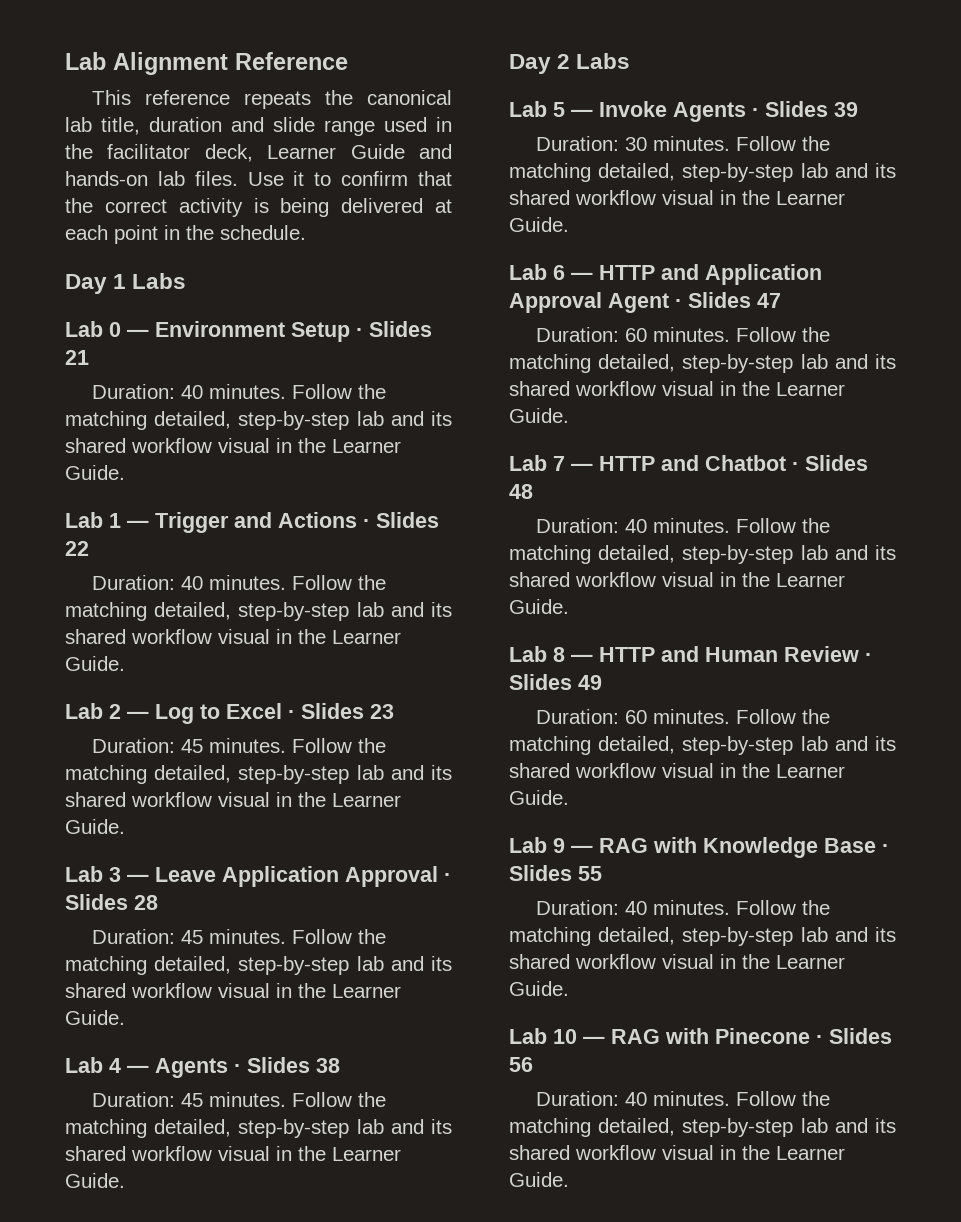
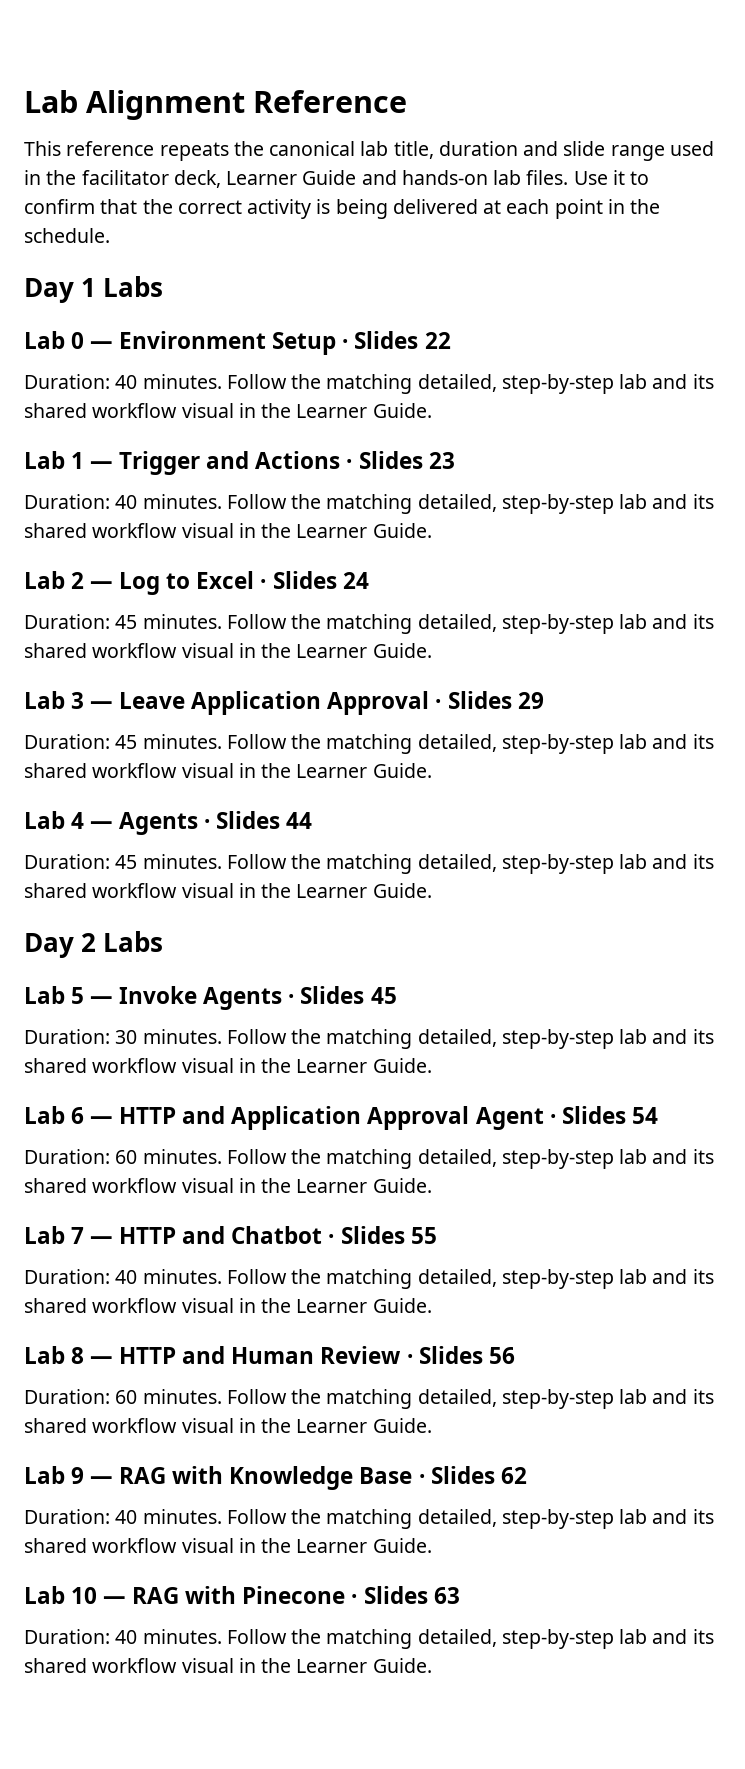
[65,350,89,365] 21 -> [424,332,451,349] 22
[65,541,89,556] 22 -> [428,452,455,469] 23
[370,704,394,719] 23 -> [342,572,369,589] 24
[134,895,158,910] 28 -> [517,692,544,709] 29
[316,1058,340,1073] 38 -> [286,812,313,829] 44
[834,102,858,117] 39 -> [370,987,397,1004] 45
[757,293,781,308] 47 -> [631,1107,658,1124] 54
[509,484,533,499] 48 -> [410,1227,437,1244] 55
[578,675,602,690] 49 -> [488,1347,515,1364] 56
[578,866,602,881] 55 -> [500,1467,527,1484] 62
[509,1057,533,1072] 56 -> [433,1587,460,1604] 63

